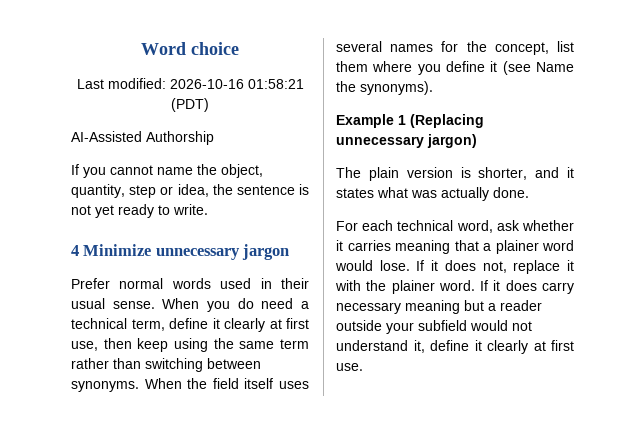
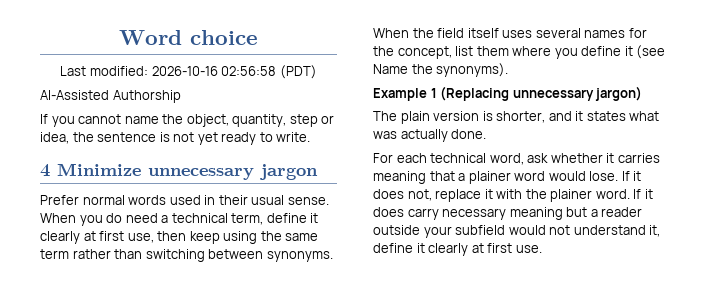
[247,79,304,89] 01:58:21 -> [221,66,277,76] 02:56:58

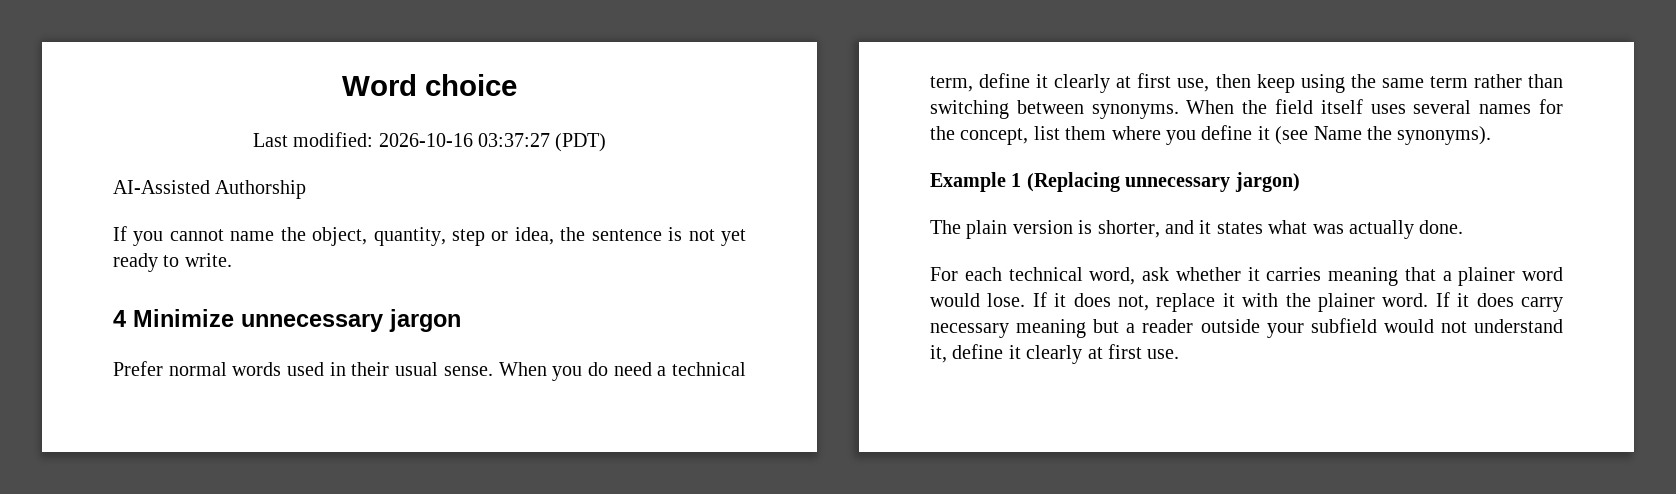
[221,66,277,76] 02:56:58 -> [477,133,550,147] 03:37:27

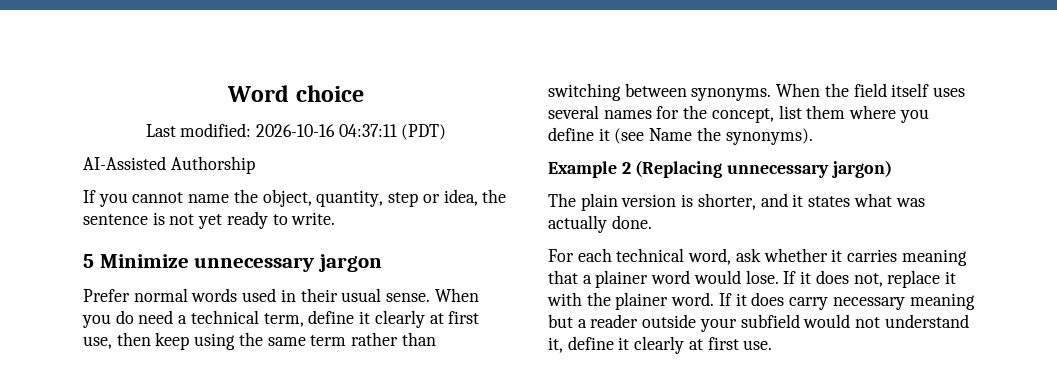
[477,133,550,147] 03:37:27 -> [338,124,397,137] 04:37:11
[113,310,126,327] 4 -> [83,254,94,268] 5
[1011,173,1022,187] 1 -> [621,162,631,174] 2

